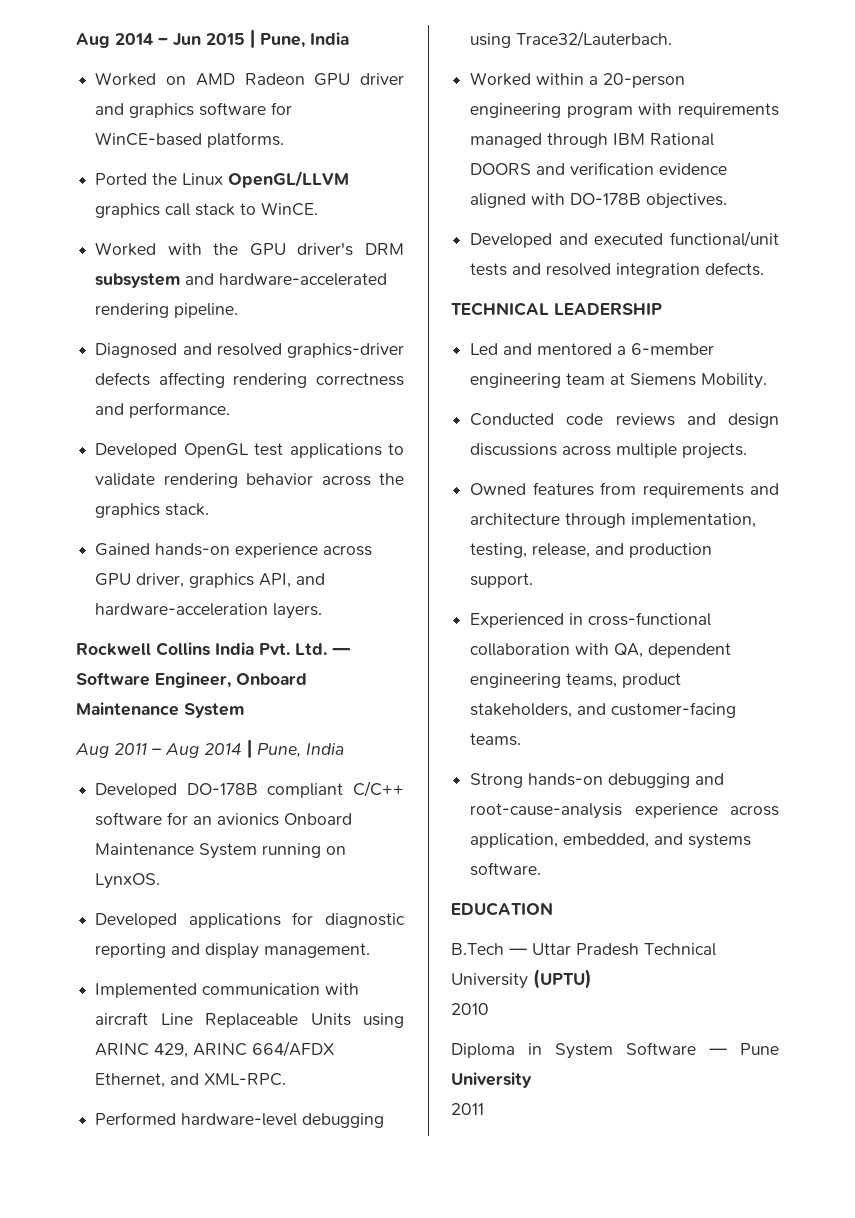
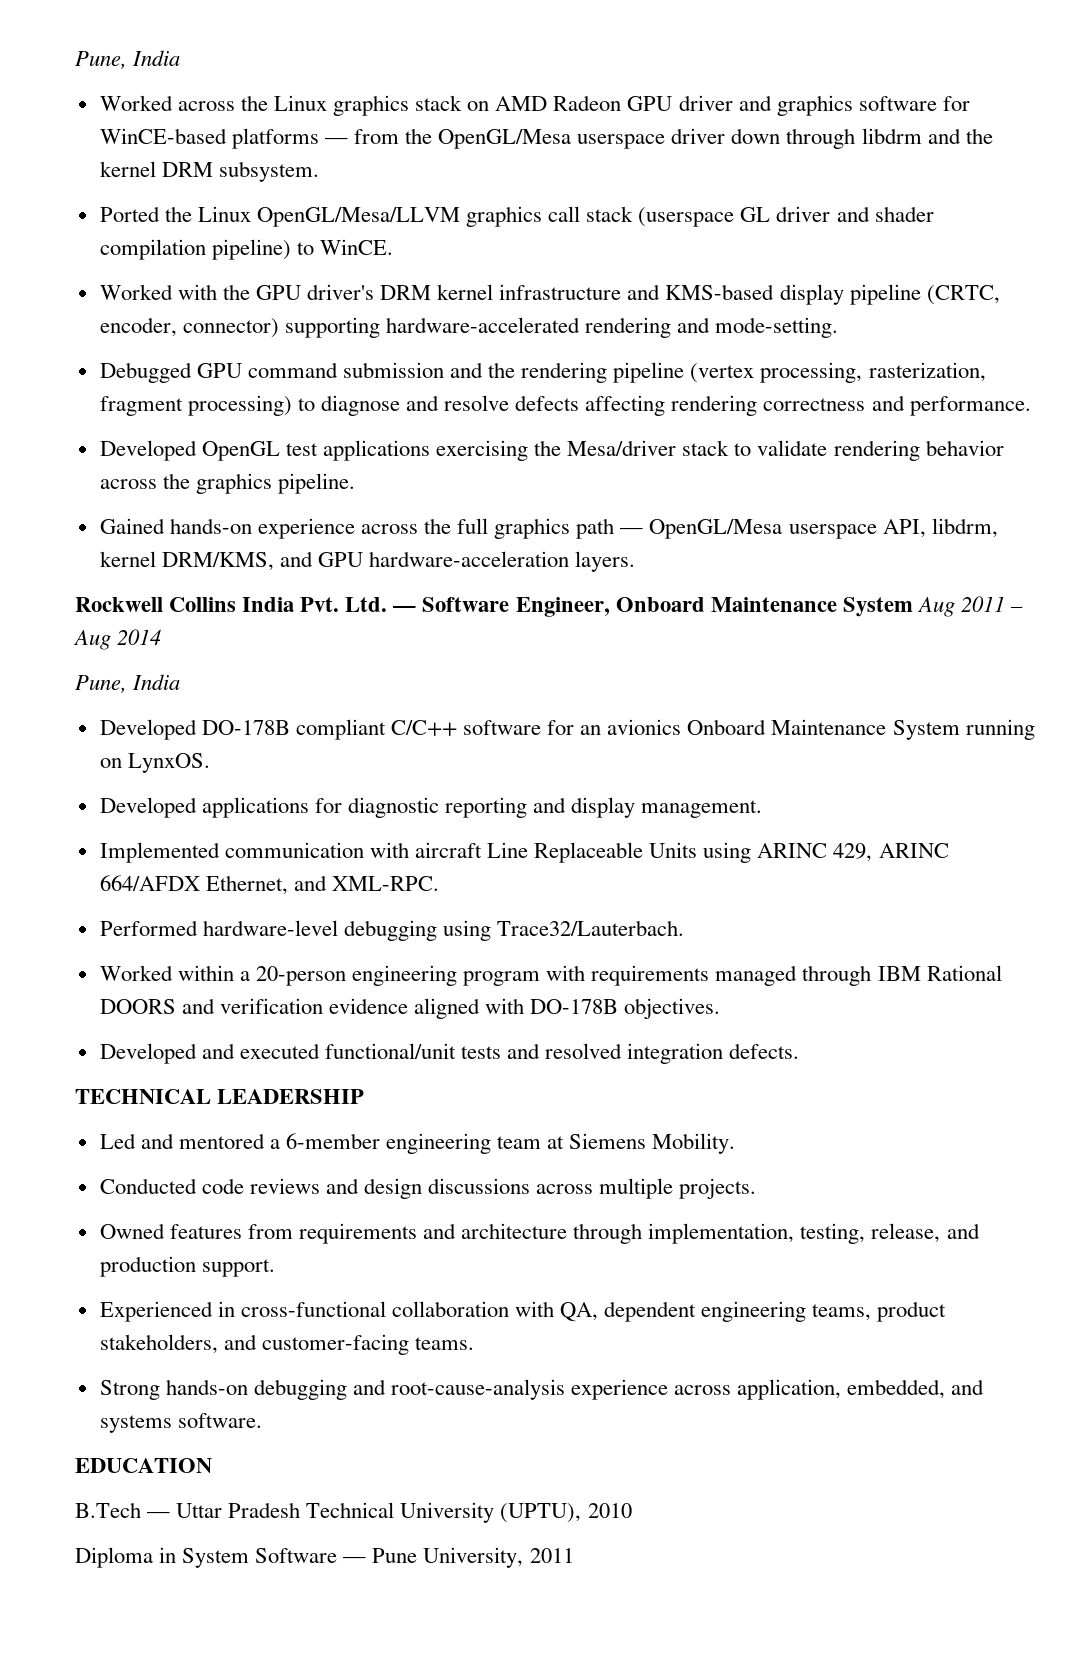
[76,29,349,48] [95,72,157,86] Aug 2014 – Jun 2015 | Pune, India // Worked -> [75,50,181,69] [99,95,463,116] Pune, India // Worked across the Linux graphics stack
[207,132,285,148] platforms. -> [231,128,993,149] [99,161,319,182] platforms — from the OpenGL/Mesa userspace driver down through libdrm and the kernel DRM subsystem.
[228,171,350,188] OpenGL/LLVM -> [256,207,460,227] OpenGL/Mesa/LLVM
(236, 209) none -> [638,206,934,227] [99,239,291,260] (userspace GL driver and shader compilation pipeline)
[95,273,388,288] [95,303,239,318] [95,343,404,358] subsystem and hardware-accelerated rendering pipeline. // Diagnosed and resolved graphics-driver -> [437,284,1000,305] [99,317,839,338] [99,362,986,383] [99,395,510,416] kernel infrastructure and KMS-based display pipeline (CRTC, encoder, connector) supporting hardware-accelerated rendering and mode-setting. // Debugged GPU command submission and the rendering pipeline (vertex processing, rasterization, fragment processing) to diagnose and resolve
(382, 450) none -> [436,440,730,461] exercising the Mesa/driver stack
[165,503,210,516] stack. -> [277,473,355,494] pipeline.
[95,573,326,588] GPU driver, graphics API, and -> [424,518,998,539] [99,551,363,571] the full graphics path — OpenGL/Mesa userspace API, libdrm, kernel DRM/KMS, and GPU
(244, 710) // -> (913, 607) none
[247,739,252,758] | -> (162, 637) //
[533,969,592,989] (UPTU) // -> [500,1503,582,1523] (UPTU),
[451,1072,532,1088] University // -> [423,1547,524,1568] University,

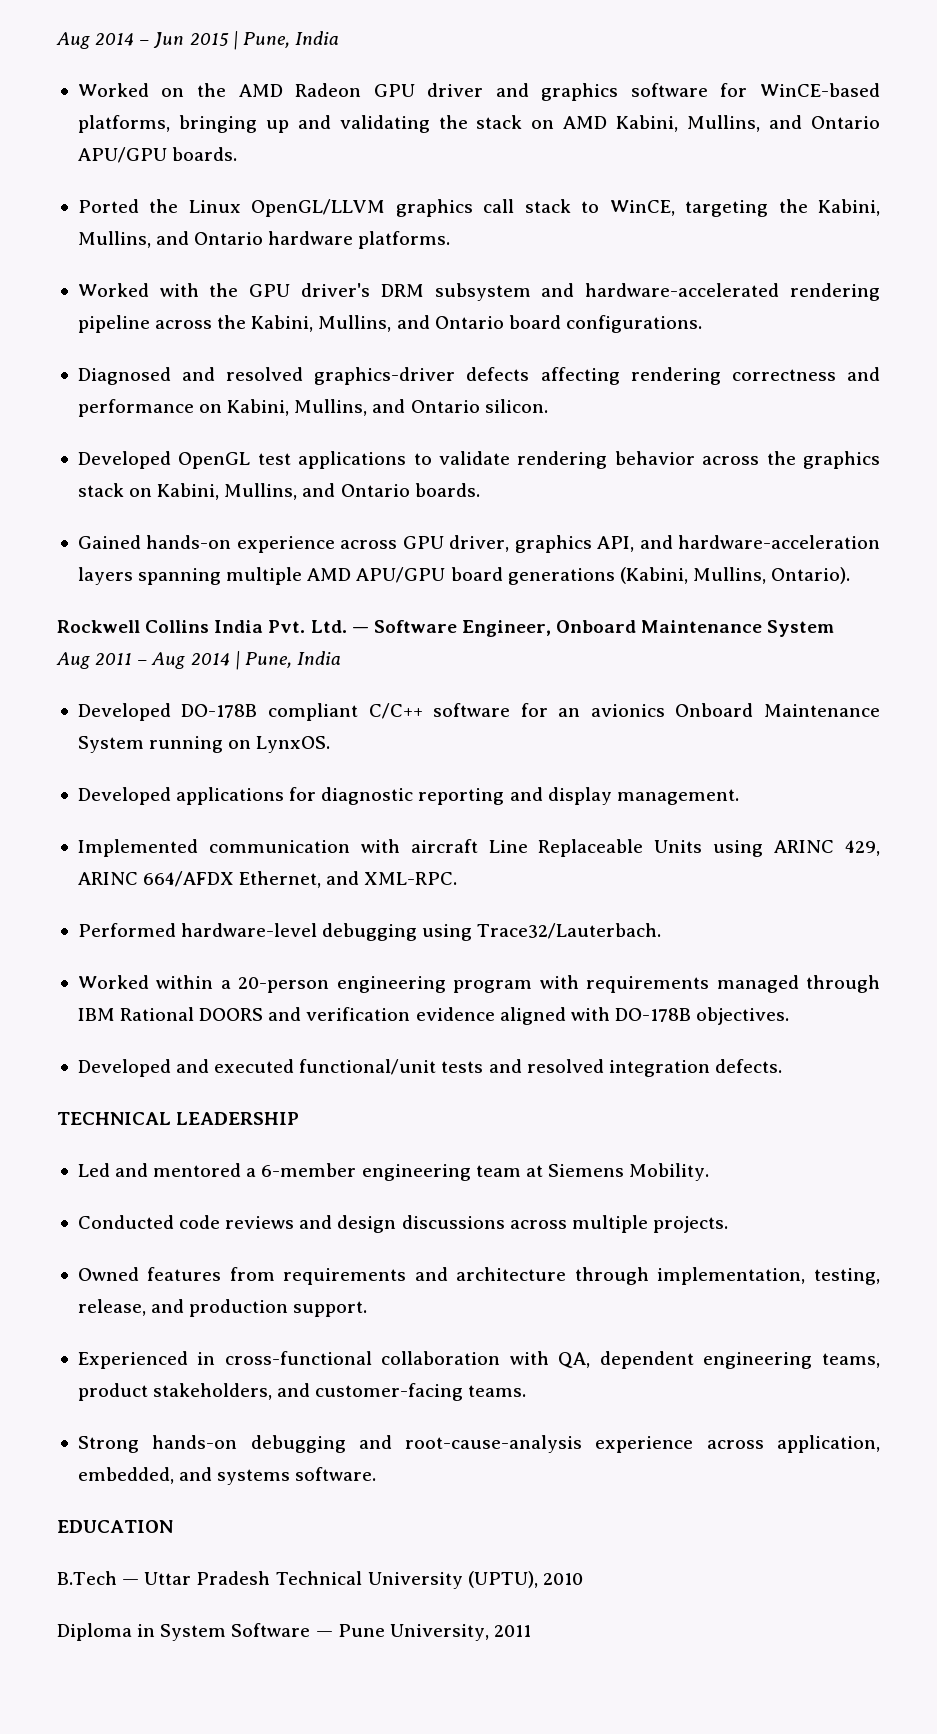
[75,50,181,69] [99,95,490,116] Pune, India // Worked across the Linux graphics stack on -> [56,31,339,50] [77,83,226,97] Aug 2014 – Jun 2015 | Pune, India // Worked on the
[231,128,993,149] [99,161,319,182] platforms — from the OpenGL/Mesa userspace driver down through libdrm and the kernel DRM subsystem. -> [77,115,880,133] [77,147,238,163] platforms, bringing up and validating the stack on AMD Kabini, Mullins, and Ontario APU/GPU boards.
[256,207,460,227] OpenGL/Mesa/LLVM -> [251,199,386,217] OpenGL/LLVM
[638,206,934,227] [99,239,393,260] (userspace GL driver and shader compilation pipeline) to WinCE. -> [581,199,880,217] [77,231,451,249] to WinCE, targeting the Kabini, Mullins, and Ontario hardware platforms.
[437,284,1000,305] [99,317,839,338] [99,362,986,383] [99,395,510,416] kernel infrastructure and KMS-based display pipeline (CRTC, encoder, connector) supporting hardware-accelerated rendering and mode-setting. // Debugged GPU command submission and the rendering pipeline (vertex processing, rasterization, fragment processing) to diagnose and resolve -> [434,283,880,301] [77,315,702,333] [77,367,456,385] subsystem and hardware-accelerated rendering pipeline across the Kabini, Mullins, and Ontario board configurations. // Diagnosed and resolved graphics-driver
[909,396,1031,416] performance. -> [77,399,548,417] performance on Kabini, Mullins, and Ontario silicon.
[436,440,730,461] exercising the Mesa/driver stack -> (407, 460) none
[277,473,355,494] [99,518,998,539] [99,551,636,572] pipeline. // Gained hands-on experience across the full graphics path — OpenGL/Mesa userspace API, libdrm, kernel DRM/KMS, and GPU hardware-acceleration layers. -> [77,483,480,500] [77,535,880,553] [77,567,851,585] stack on Kabini, Mullins, and Ontario boards. // Gained hands-on experience across GPU driver, graphics API, and hardware-acceleration layers spanning multiple AMD APU/GPU board generations (Kabini, Mullins, Ontario).
(913, 607) none -> (835, 628) //
(162, 637) // -> [234,651,240,670] |

